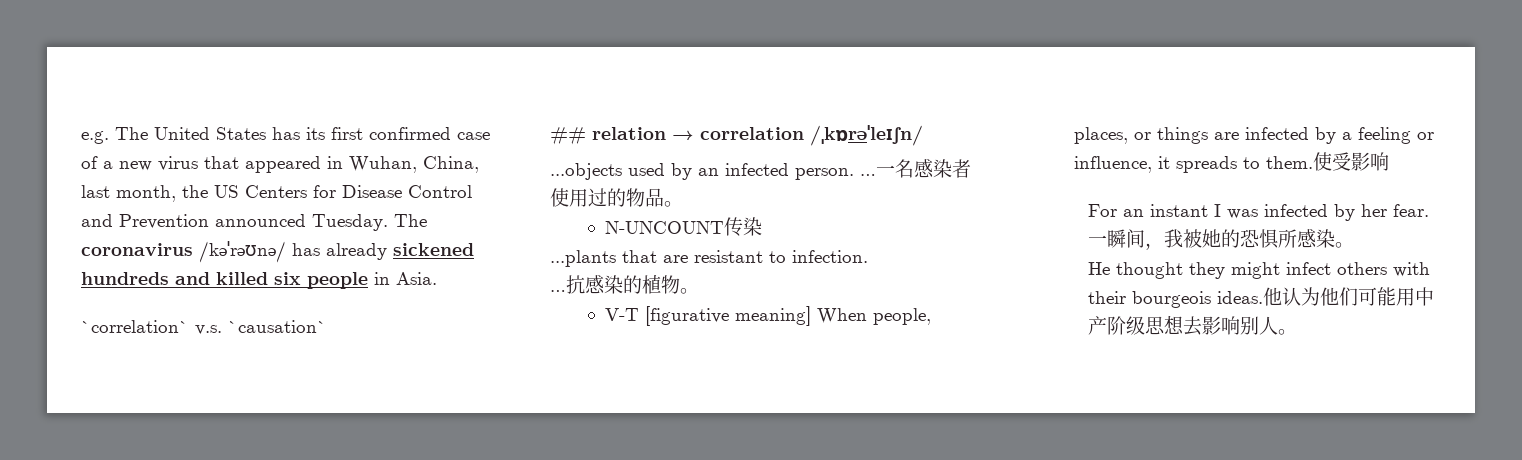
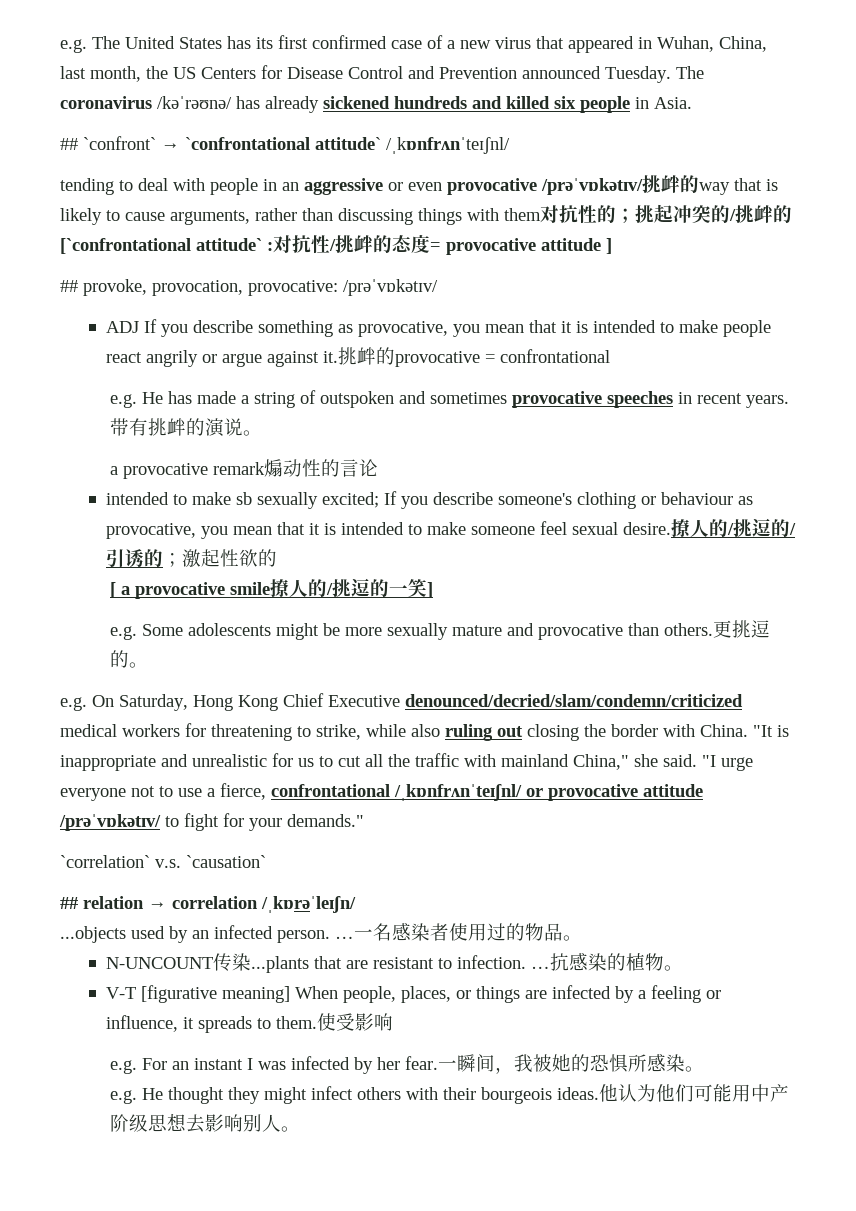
(437, 278) none -> [60,136,510,154] [60,175,778,195] [60,204,792,225] [60,235,612,255] [60,279,438,296] [105,319,771,337] [105,347,610,367] [110,390,790,408] [110,418,263,437] [110,459,379,479] [105,491,753,509] [105,518,796,539] [105,549,277,568] [110,578,434,599] [110,620,771,640] [110,650,149,668] [60,693,743,711] [60,723,789,741] [60,753,753,771] [60,783,703,801] [59,813,364,831] // ## `confront` → `confrontational attitude` /ˌkɒnfrʌnˈteɪʃnl/ // tending to deal with people in an aggressive or even provocative /prəˈvɒkətɪv/挑衅的way that is likely to cause arguments, rather than discussing things with them对抗性的；挑起冲突的/挑衅的[`confrontational attitude` :对抗性/挑衅的态度= provocative attitude ] // ## provoke, provocation, provocative: /prəˈvɒkətɪv/ // ADJ If you describe something as provocative, you mean that it is intended to make people react angrily or argue against it.挑衅的provocative = confrontational // e.g. He has made a string of outspoken and sometimes provocative speeches in recent years.带有挑衅的演说。 // a provocative remark煽动性的言论 // intended to make sb sexually excited; If you describe someone's clothing or behaviour as provocative, you mean that it is intended to make someone feel sexual desire.撩人的/挑逗的/引诱的；激起性欲的 // [ a provocative smile撩人的/挑逗的一笑] // e.g. Some adolescents might be more sexually mature and provocative than others.更挑逗的。 // e.g. On Saturday, Hong Kong Chief Executive denounced/decried/slam/condemn/criticized medical workers for threatening to strike, while also ruling out closing the border with China. "It is inappropriate and unrealistic for us to cut all the traffic with mainland China," she said. "I urge everyone not to use a fierce, confrontational /ˌkɒnfrʌnˈteɪʃnl/ or provocative attitude /prəˈvɒkətɪv/ to fight for your demands."
(763, 226) // -> (251, 962) none
(868, 256) // -> (526, 962) none
(1390, 161) none -> [110,1060,138,1074] e.g.
(1354, 245) none -> [110,1090,138,1104] e.g.

